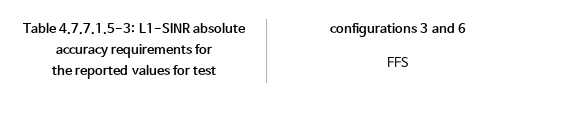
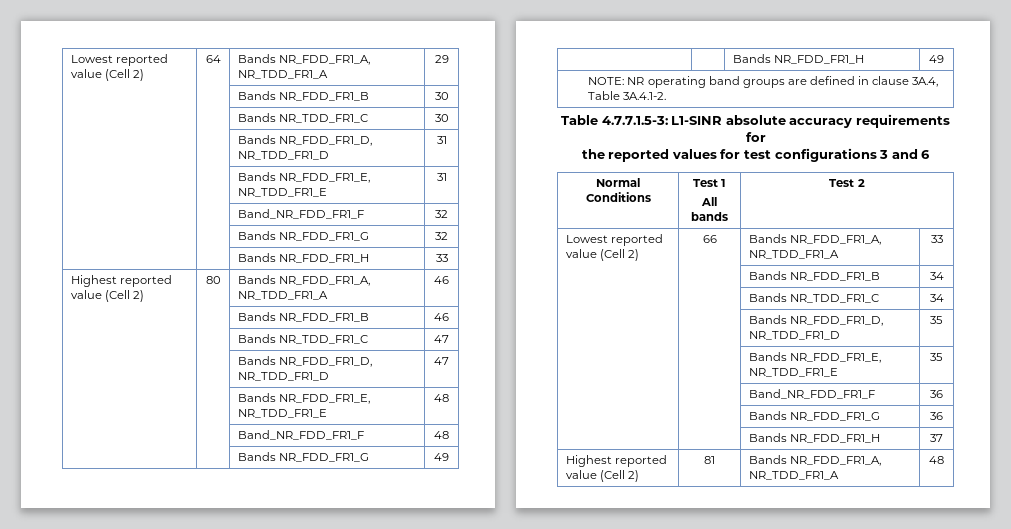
(22, 27) none -> [70,54,168,66] [70,69,145,81] [205,55,221,63] [237,54,370,65] [237,70,328,79] [434,55,449,63] [237,91,369,101] [434,92,449,100] [237,113,368,123] [434,114,449,122] [237,135,372,146] [237,151,329,160] [436,136,447,144] [237,172,370,183] [237,188,327,197] [436,173,447,181] [237,209,364,219] [435,210,448,218] [237,231,369,241] [435,232,448,240] [237,253,369,263] [435,254,448,262] [70,275,172,287] [70,290,145,302] [205,276,221,284] [237,275,370,286] [237,291,328,300] [434,276,449,284] [237,312,369,322] [434,313,449,321] [237,334,368,344] [434,335,449,343] [237,356,372,367] [237,372,329,381] [434,357,449,365] [237,393,370,404] [237,409,327,418] [434,394,449,402] [237,430,364,440] [434,431,449,439] [237,452,369,462] [434,453,449,461] [732,54,864,64] [929,55,944,63] [588,76,939,88] [588,91,667,100] Lowest reported value (Cell 2) | 64 | Bands NR_FDD_FR1_A, NR_TDD_FR1_A | 29 // | | Bands NR_FDD_FR1_B | 30 // | | Bands NR_TDD_FR1_C | 30 // | | Bands NR_FDD_FR1_D, NR_TDD_FR1_D | 31 // | | Bands NR_FDD_FR1_E, NR_TDD_FR1_E | 31 // | | Band_NR_FDD_FR1_F | 32 // | | Bands NR_FDD_FR1_G | 32 // | | Bands NR_FDD_FR1_H | 33 // Highest reported value (Cell 2) | 80 | Bands NR_FDD_FR1_A, NR_TDD_FR1_A | 46 // | | Bands NR_FDD_FR1_B | 46 // | | Bands NR_TDD_FR1_C | 47 // | | Bands NR_FDD_FR1_D, NR_TDD_FR1_D | 47 // | | Bands NR_FDD_FR1_E, NR_TDD_FR1_E | 48 // | | Band_NR_FDD_FR1_F | 48 // | | Bands NR_FDD_FR1_G | 49 // | | Bands NR_FDD_FR1_H | 49 // NOTE: NR operating band groups are defined in clause 3A.4, Table 3A.4.1-2. //
[387,57,409,67] // FFS -> [596,178,640,187] [585,192,651,202] [692,179,727,187] [701,197,717,206] [691,212,728,221] [829,179,865,187] [565,234,663,246] [565,249,640,261] [702,235,717,243] [748,234,881,245] [748,250,839,259] [930,235,943,243] [748,271,880,281] [929,272,944,280] [748,293,879,303] [929,294,944,302] [748,315,883,326] [748,331,840,340] [930,316,943,324] [748,352,881,363] [748,368,838,377] [930,353,943,361] [748,389,875,399] [930,390,943,398] [748,411,880,421] [930,412,943,420] [748,433,880,443] [930,434,943,442] [565,455,667,467] [565,470,640,482] [704,456,715,464] [748,455,881,466] [748,471,839,480] [929,456,944,464] // Normal Conditions | Test 1 // All bands | Test 2 // Lowest reported value (Cell 2) | 66 | Bands NR_FDD_FR1_A, NR_TDD_FR1_A | 33 // | | Bands NR_FDD_FR1_B | 34 // | | Bands NR_TDD_FR1_C | 34 // | | Bands NR_FDD_FR1_D, NR_TDD_FR1_D | 35 // | | Bands NR_FDD_FR1_E, NR_TDD_FR1_E | 35 // | | Band_NR_FDD_FR1_F | 36 // | | Bands NR_FDD_FR1_G | 36 // | | Bands NR_FDD_FR1_H | 37 // Highest reported value (Cell 2) | 81 | Bands NR_FDD_FR1_A, NR_TDD_FR1_A | 48

